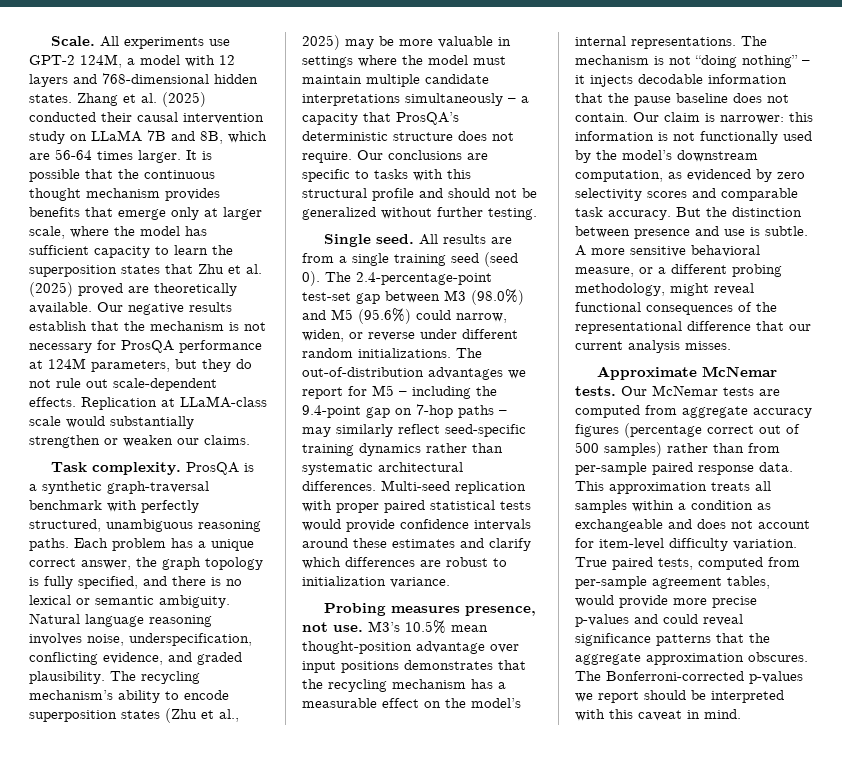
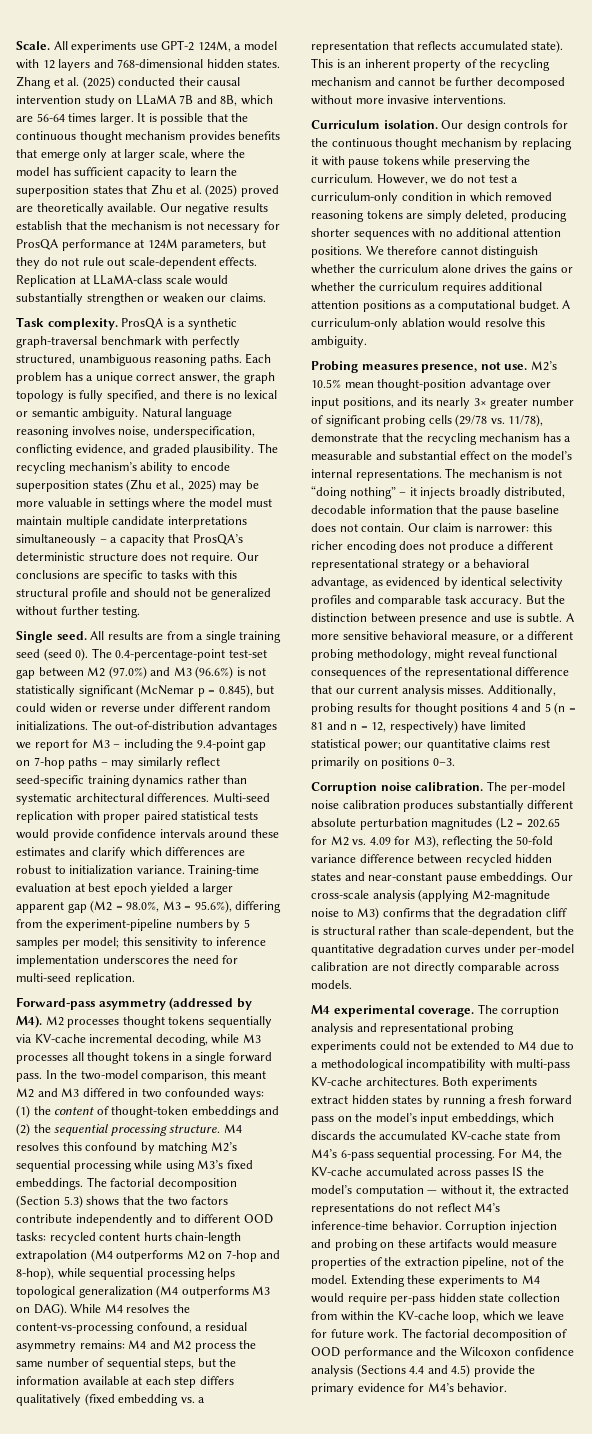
[356,272,492,285] 2.4-percentage-point -> [115,649,226,661] 0.4-percentage-point
[444,289,524,305] [302,308,507,324] [302,329,344,342] M3 (98.0%) and M5 (95.6%) could narrow, widen, -> [87,666,267,679] [16,684,275,697] [16,703,82,713] M2 (97.0%) and M3 (96.6%) is not statistically significant (McNemar p = 0.845), but could widen
[372,385,394,396] M5 -> [91,739,110,748] M3
(450, 582) none -> [188,864,260,877] [16,883,234,895] [16,900,282,913] [16,919,250,931] [16,937,267,949] [16,955,239,967] [16,973,135,985] [16,997,252,1010] [16,1015,272,1028] [16,1034,261,1046] [16,1052,272,1064] [16,1070,267,1082] [16,1088,264,1100] [16,1105,280,1118] [16,1123,242,1136] [16,1142,237,1154] [16,1160,253,1172] [16,1177,237,1190] [16,1195,229,1208] [16,1214,273,1226] [16,1232,242,1244] [16,1249,281,1262] [16,1267,236,1280] [16,1285,271,1298] [16,1303,190,1316] [16,1322,247,1334] [16,1340,257,1352] [16,1358,237,1370] [16,1376,234,1388] [16,1393,206,1406] [311,40,564,53] [311,58,550,71] [311,77,565,89] [311,95,506,105] [311,120,568,132] [311,138,572,150] [311,156,531,168] [311,174,519,185] [311,192,553,204] [311,210,567,222] [311,228,561,240] [311,246,539,258] [311,264,573,276] [311,282,543,294] [311,300,571,312] [311,318,546,330] [311,336,367,348] Training-time evaluation at best epoch yielded a larger apparent gap (M2 = 98.0%, M3 = 95.6%), differing from the experiment-pipeline numbers by 5 samples per model; this sensitivity to inference implementation underscores the need for multi-seed replication. // Forward-pass asymmetry (addressed by M4). M2 processes thought tokens sequentially via KV-cache incremental decoding, while M3 processes all thought tokens in a single forward pass. In the two-model comparison, this meant M2 and M3 differed in two confounded ways: (1) the content of thought-token embeddings and (2) the sequential processing structure. M4 resolves this confound by matching M2’s sequential processing while using M3’s fixed embeddings. The factorial decomposition (Section 5.3) shows that the two factors contribute independently and to different OOD tasks: recycled content hurts chain-length extrapolation (M4 outperforms M2 on 7-hop and 8-hop), while sequential processing helps topological generalization (M4 outperforms M3 on DAG). While M4 resolves the content-vs-processing confound, a residual asymmetry remains: M4 and M2 process the same number of sequential steps, but the information available at each step differs qualitatively (fixed embedding vs. a representation that reflects accumulated state). This is an inherent property of the recycling mechanism and cannot be further decomposed without more invasive interventions. // Curriculum isolation. Our design controls for the continuous thought mechanism by replacing it with pause tokens while preserving the curriculum. However, we do not test a curriculum-only condition in which removed reasoning tokens are simply deleted, producing shorter sequences with no additional attention positions. We therefore cannot distinguish whether the curriculum alone drives the gains or whether the curriculum requires additional attention positions as a computational budget. A curriculum-only ablation would resolve this ambiguity.
[368,621,400,632] M3’s -> [530,361,557,371] M2’s
[341,660,493,673] positions demonstrates -> [342,397,574,409] [311,414,544,427] [311,433,378,442] positions, and its nearly 3× greater number of significant probing cells (29/78 vs. 11/78), demonstrate
(377, 703) none -> [375,451,457,460] and substantial
(633, 81) none -> [458,487,566,499] broadly distributed,
[575,131,812,144] [575,150,758,163] [575,169,805,182] [575,188,687,201] information is not functionally used by the model’s downstream computation, as evidenced by zero selectivity scores -> [311,541,554,553] [311,559,530,571] [311,577,563,589] [311,595,351,607] richer encoding does not produce a different representational strategy or a behavioral advantage, as evidenced by identical selectivity profiles
[597,366,778,380] [575,385,780,396] [575,405,812,418] [575,423,800,438] [575,442,780,457] [575,462,793,475] [575,481,771,494] [575,500,771,513] [575,519,810,532] [575,538,797,551] [575,557,800,570] [575,576,770,589] [575,595,757,608] [575,614,743,627] [575,633,770,646] [575,652,808,665] [575,671,803,684] [575,690,784,703] [575,709,741,721] // Approximate McNemar tests. Our McNemar tests are computed from aggregate accuracy figures (percentage correct out of 500 samples) rather than from per-sample paired response data. This approximation treats all samples within a condition as exchangeable and does not account for item-level difficulty variation. True paired tests, computed from per-sample agreement tables, would provide more precise p-values and could reveal significance patterns that the aggregate approximation obscures. The Bonferroni-corrected p-values we report should be interpreted with this caveat in mind. -> [487,685,556,697] [311,702,576,715] [311,720,526,733] [311,739,550,751] [311,757,455,769] [311,781,566,794] [311,800,574,812] [311,817,560,830] [311,835,554,848] [311,854,553,866] [311,872,573,884] [311,889,550,902] [311,907,567,920] [311,926,575,938] [311,944,575,956] [311,962,559,974] [311,980,352,989] [311,1004,560,1017] [311,1023,514,1035] [311,1041,575,1053] [311,1059,571,1071] [311,1077,537,1089] [311,1095,572,1107] [311,1113,555,1125] [311,1131,560,1140] [311,1148,563,1161] [311,1167,544,1179] [311,1185,570,1197] [311,1203,501,1215] [311,1221,557,1233] [311,1239,558,1251] [311,1257,564,1269] [311,1274,540,1287] [311,1293,560,1305] [311,1311,564,1323] [311,1328,568,1341] [311,1347,574,1359] [311,1364,536,1377] [311,1383,508,1395] Additionally, probing results for thought positions 4 and 5 (n = 81 and n = 12, respectively) have limited statistical power; our quantitative claims rest primarily on positions 0–3. // Corruption noise calibration. The per-model noise calibration produces substantially different absolute perturbation magnitudes (L2 = 202.65 for M2 vs. 4.09 for M3), reflecting the 50-fold variance difference between recycled hidden states and near-constant pause embeddings. Our cross-scale analysis (applying M2-magnitude noise to M3) confirms that the degradation cliff is structural rather than scale-dependent, but the quantitative degradation curves under per-model calibration are not directly comparable across models. // M4 experimental coverage. The corruption analysis and representational probing experiments could not be extended to M4 due to a methodological incompatibility with multi-pass KV-cache architectures. Both experiments extract hidden states by running a fresh forward pass on the model’s input embeddings, which discards the accumulated KV-cache state from M4’s 6-pass sequential processing. For M4, the KV-cache accumulated across passes IS the model’s computation — without it, the extracted representations do not reflect M4’s inference-time behavior. Corruption injection and probing on these artifacts would measure properties of the extraction pipeline, not of the model. Extending these experiments to M4 would require per-pass hidden state collection from within the KV-cache loop, which we leave for future work. The factorial decomposition of OOD performance and the Wilcoxon confidence analysis (Sections 4.4 and 4.5) provide the primary evidence for M4’s behavior.

